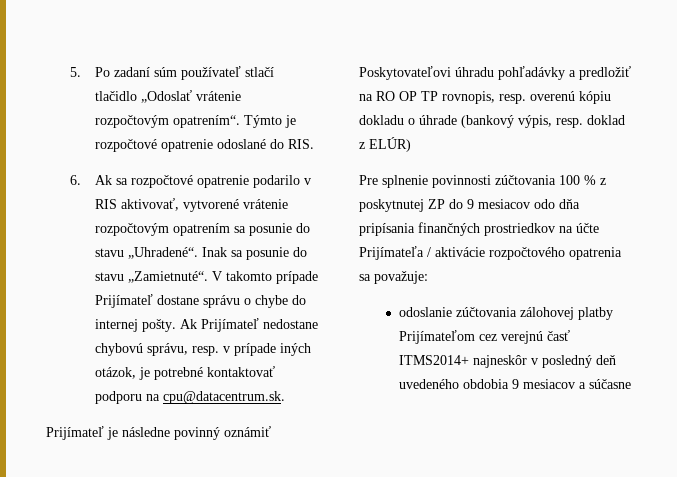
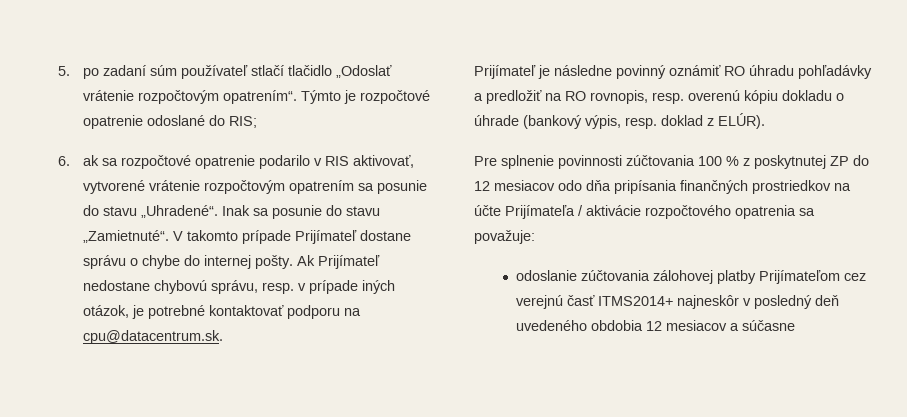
[94,67,110,77] Po -> [83,68,100,79] po
[287,139,314,149] RIS. -> [229,116,258,128] RIS;
[94,175,112,185] Ak -> [83,155,100,166] ak
[359,66,451,80] Poskytovateľovi -> [724,66,745,76] RO
[399,91,438,101] OP TP -> (586, 96) none
[369,137,411,152] ELÚR) -> [718,113,765,129] ELÚR).
[467,199,474,209] 9 -> [474,181,490,191] 12
[511,379,519,389] 9 -> [645,321,662,331] 12

